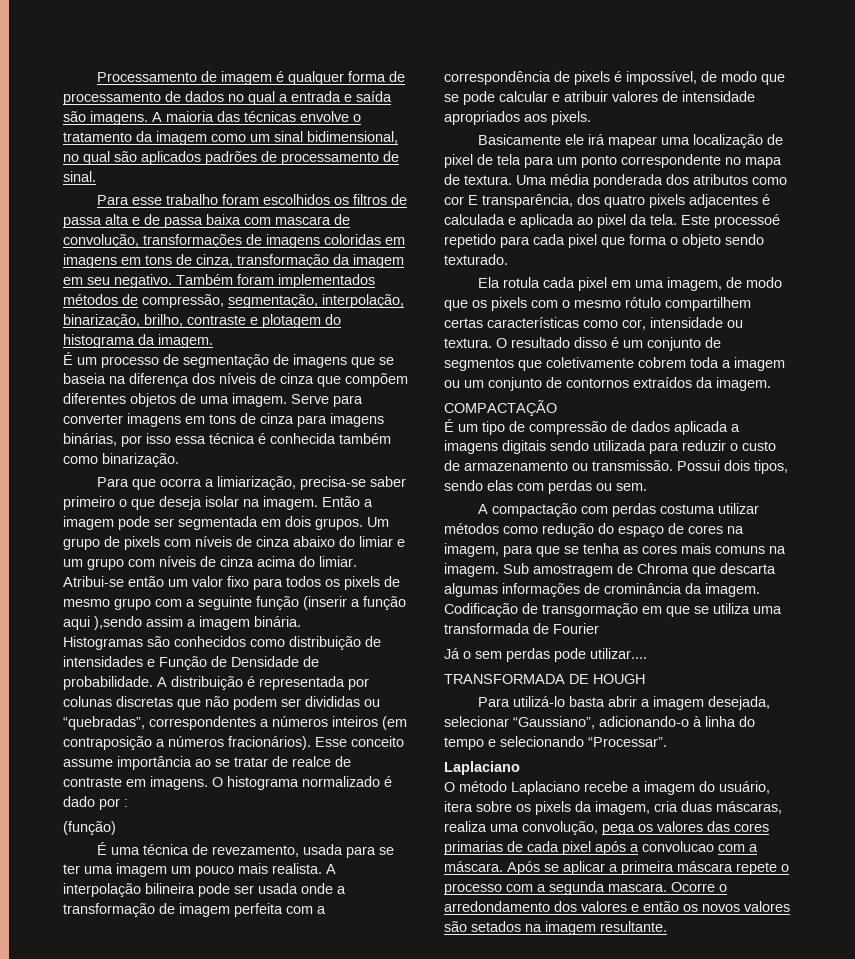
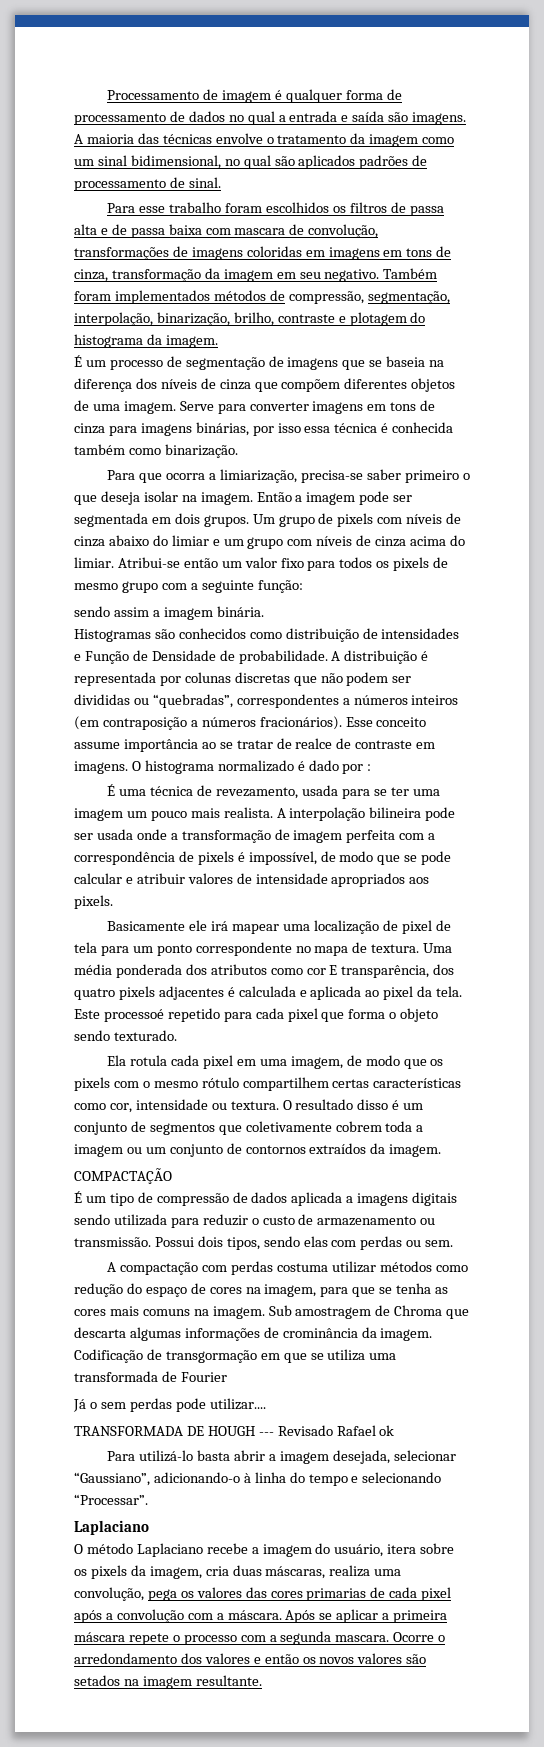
[256,596,406,610] [63,616,142,630] função (inserir a função aqui ),sendo -> [257,580,303,593] [74,606,110,617] função: // sendo
[63,821,116,835] // (função) -> (372, 767) none
(645, 679) none -> [258,1425,395,1436] --- Revisado Rafael ok
[642,841,714,852] convolucao -> [116,1609,184,1623] convolução

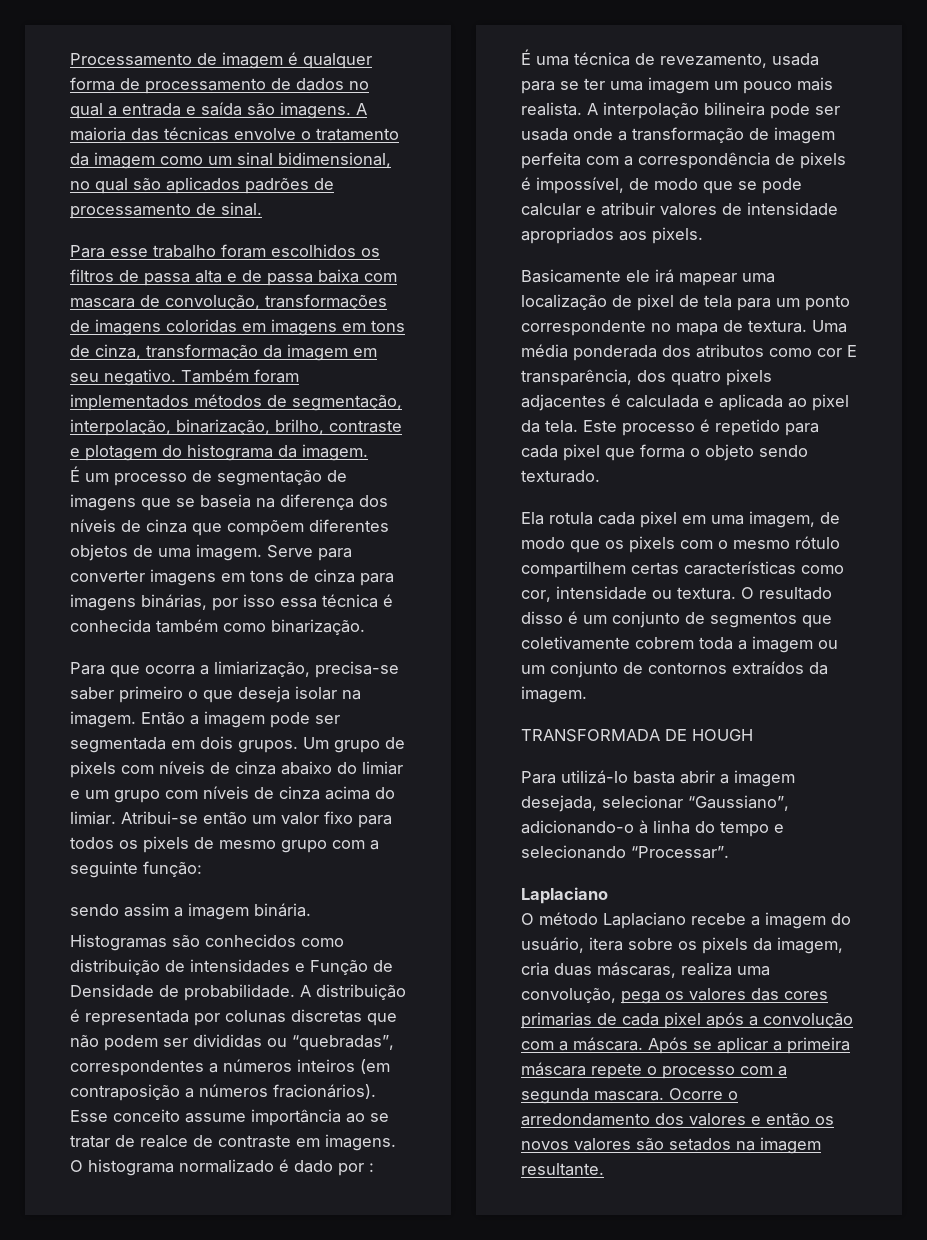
[288,291,364,304] compressão, -> (287, 401) none
[103,1009,164,1022] processoé -> [622,419,710,436] processo é
[74,1168,172,1184] [74,1191,458,1206] [74,1214,436,1228] [74,1236,454,1250] [107,1261,468,1275] [74,1283,449,1297] [74,1305,470,1319] [74,1327,433,1341] [74,1349,397,1363] [74,1371,227,1382] [73,1398,266,1412] // COMPACTAÇÃO // É um tipo de compressão de dados aplicada a imagens digitais sendo utilizada para reduzir o custo de armazenamento ou transmissão. Possui dois tipos, sendo elas com perdas ou sem. // A compactação com perdas costuma utilizar métodos como redução do espaço de cores na imagem, para que se tenha as cores mais comuns na imagem. Sub amostragem de Chroma que descarta algumas informações de crominância da imagem. Codificação de transgormação em que se utiliza uma transformada de Fourier // Já o sem perdas pode utilizar.... -> (587, 694) none
[258,1425,395,1436] --- Revisado Rafael ok -> (753, 735) none

